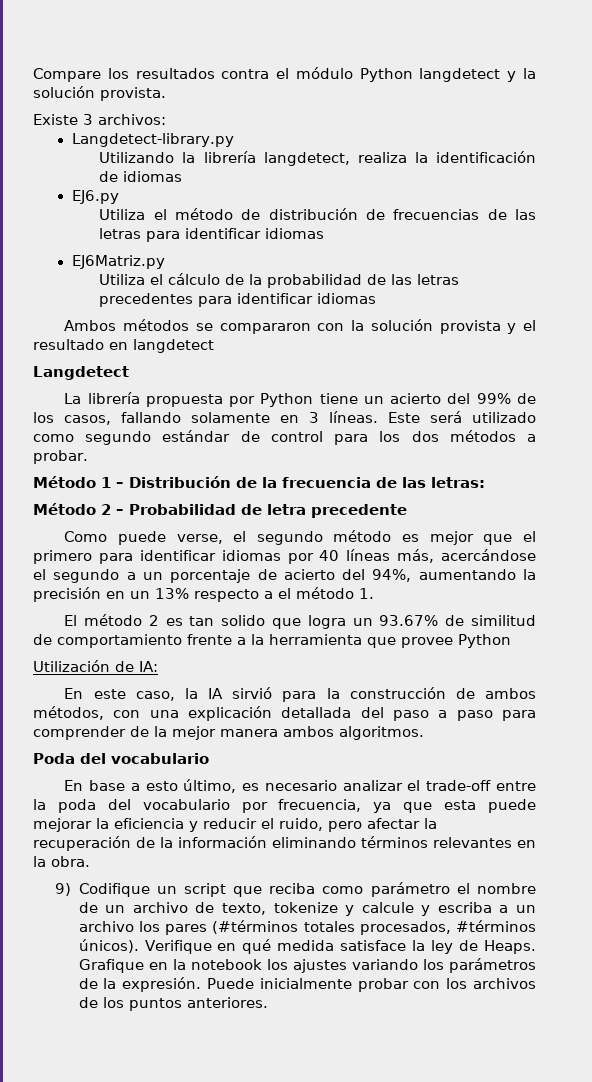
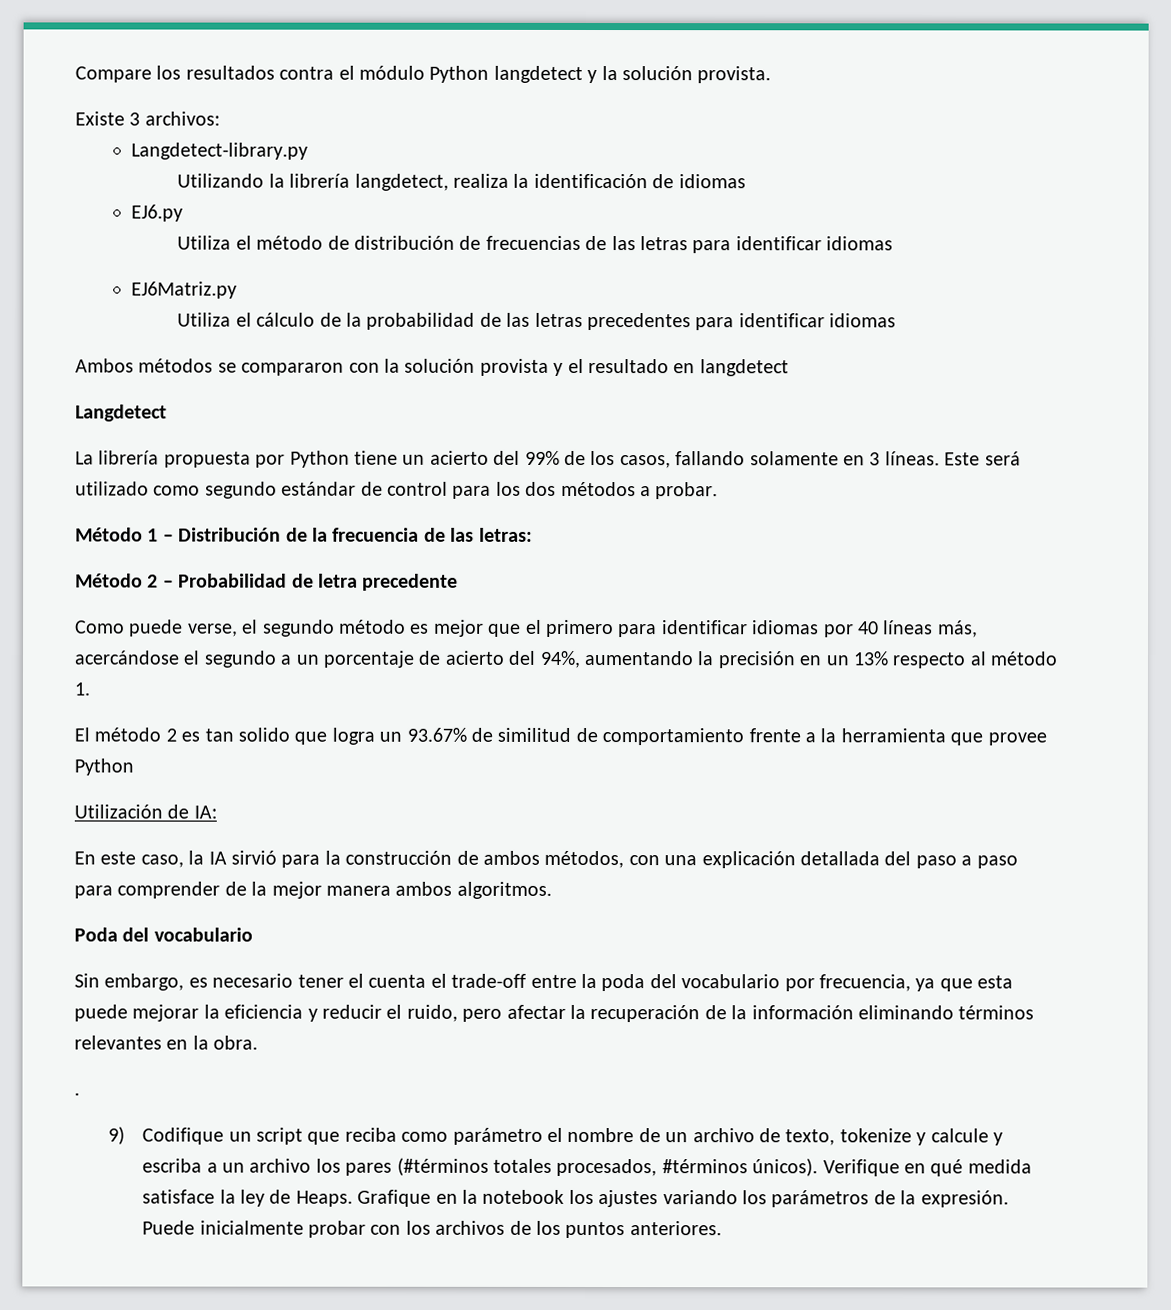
[264,588,291,599] a el -> [969,651,987,666] al
[64,779,403,793] En base a esto último, es necesario analizar -> [74,973,427,991] Sin embargo, es necesario tener el cuenta
(90, 861) none -> [74,1092,80,1096] // .

